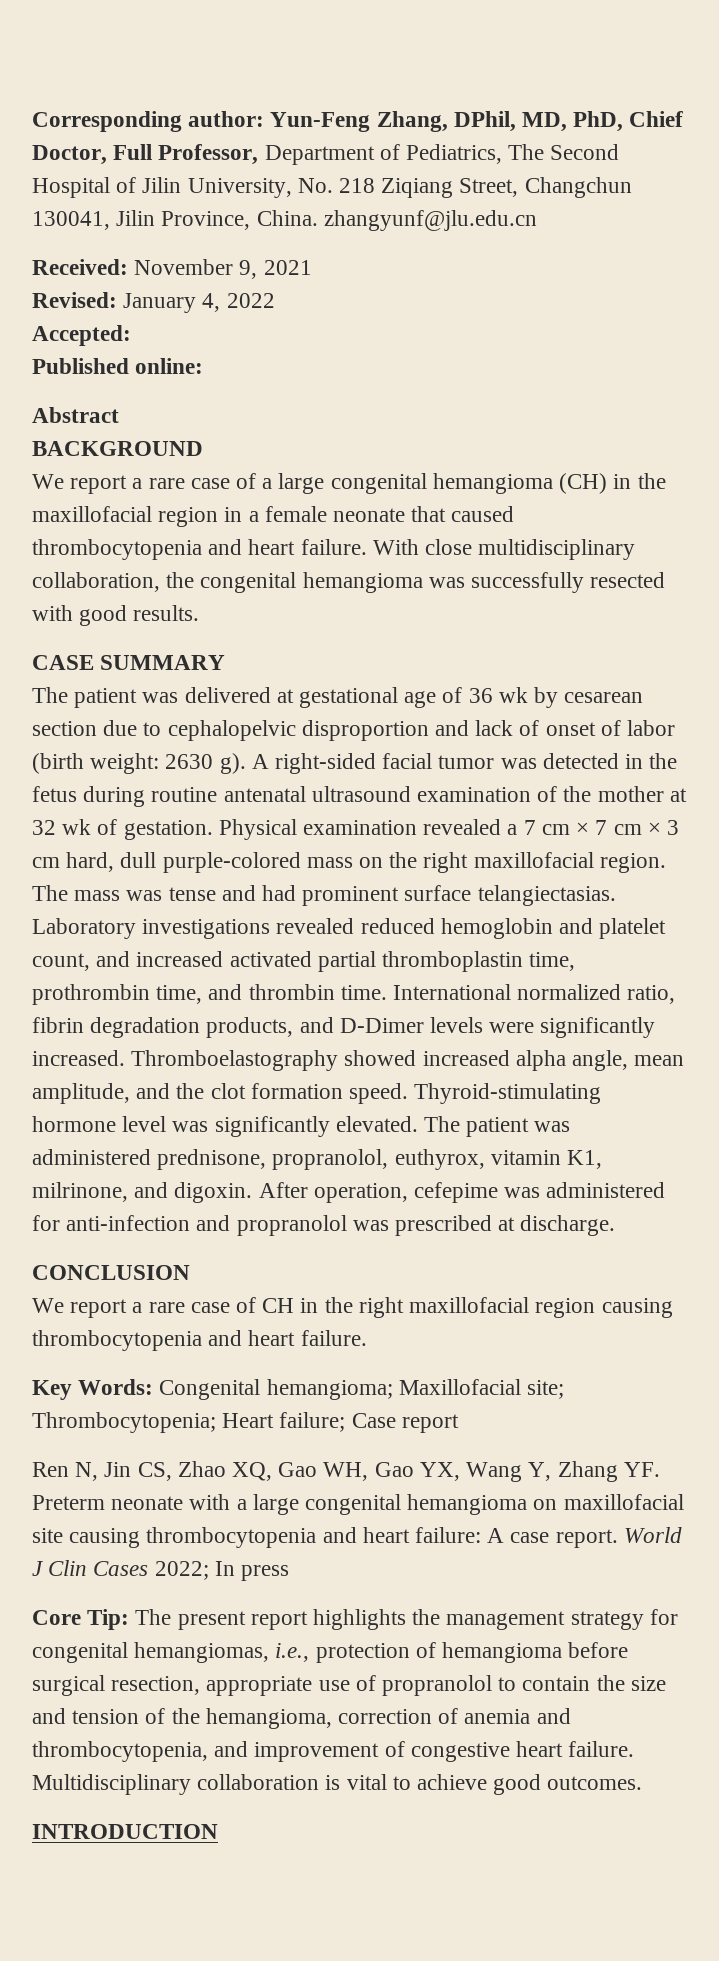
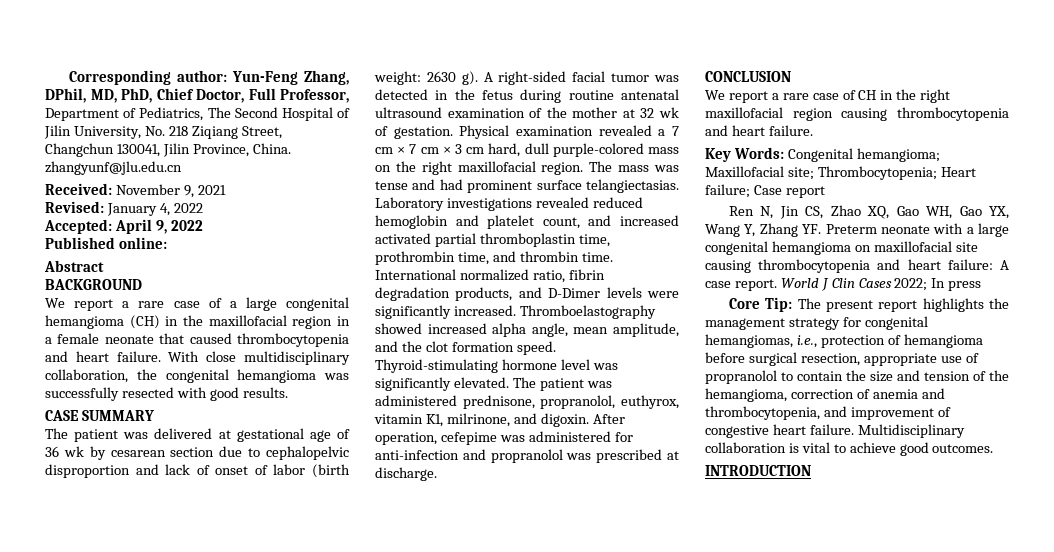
(131, 335) none -> [114,219,203,234] April 9, 2022

